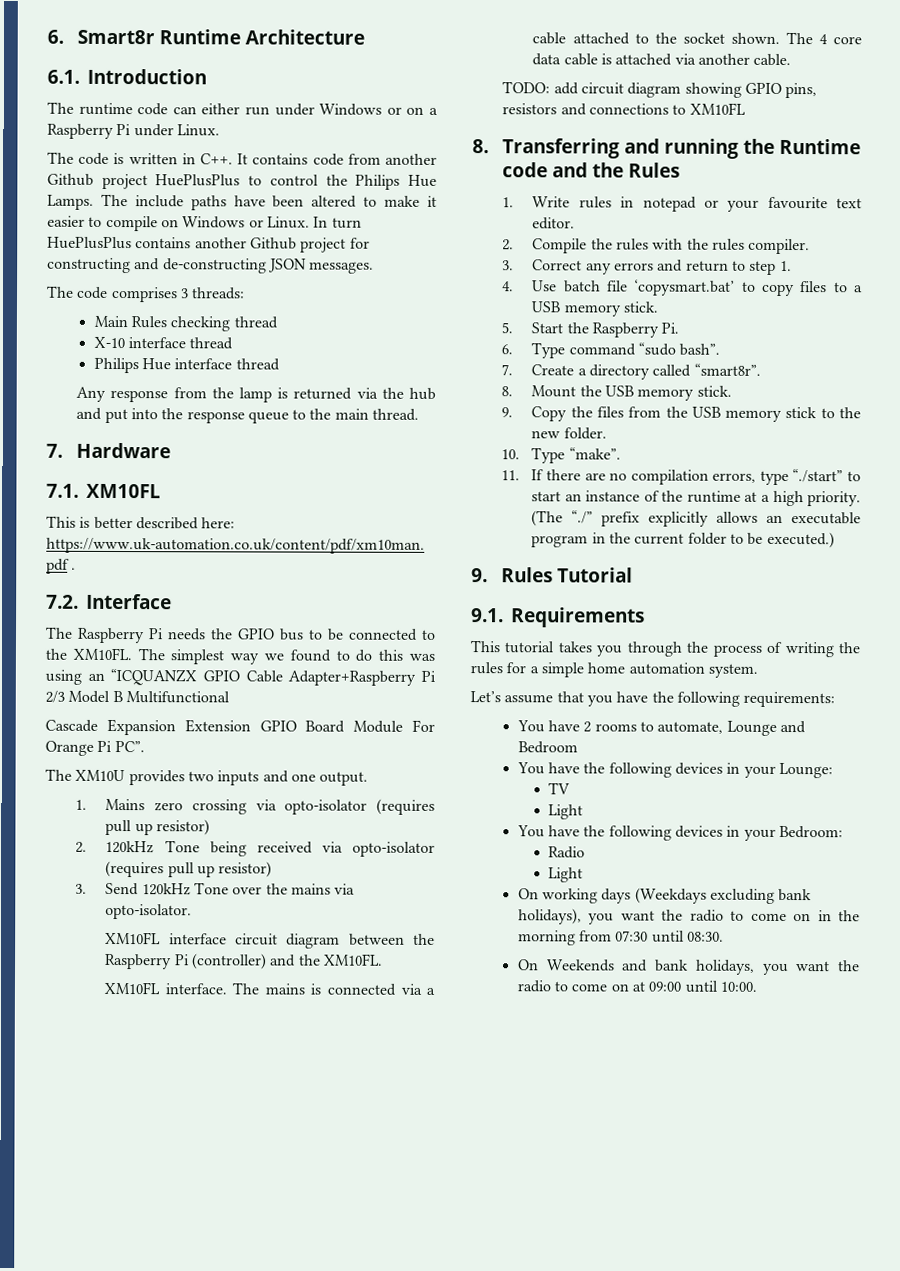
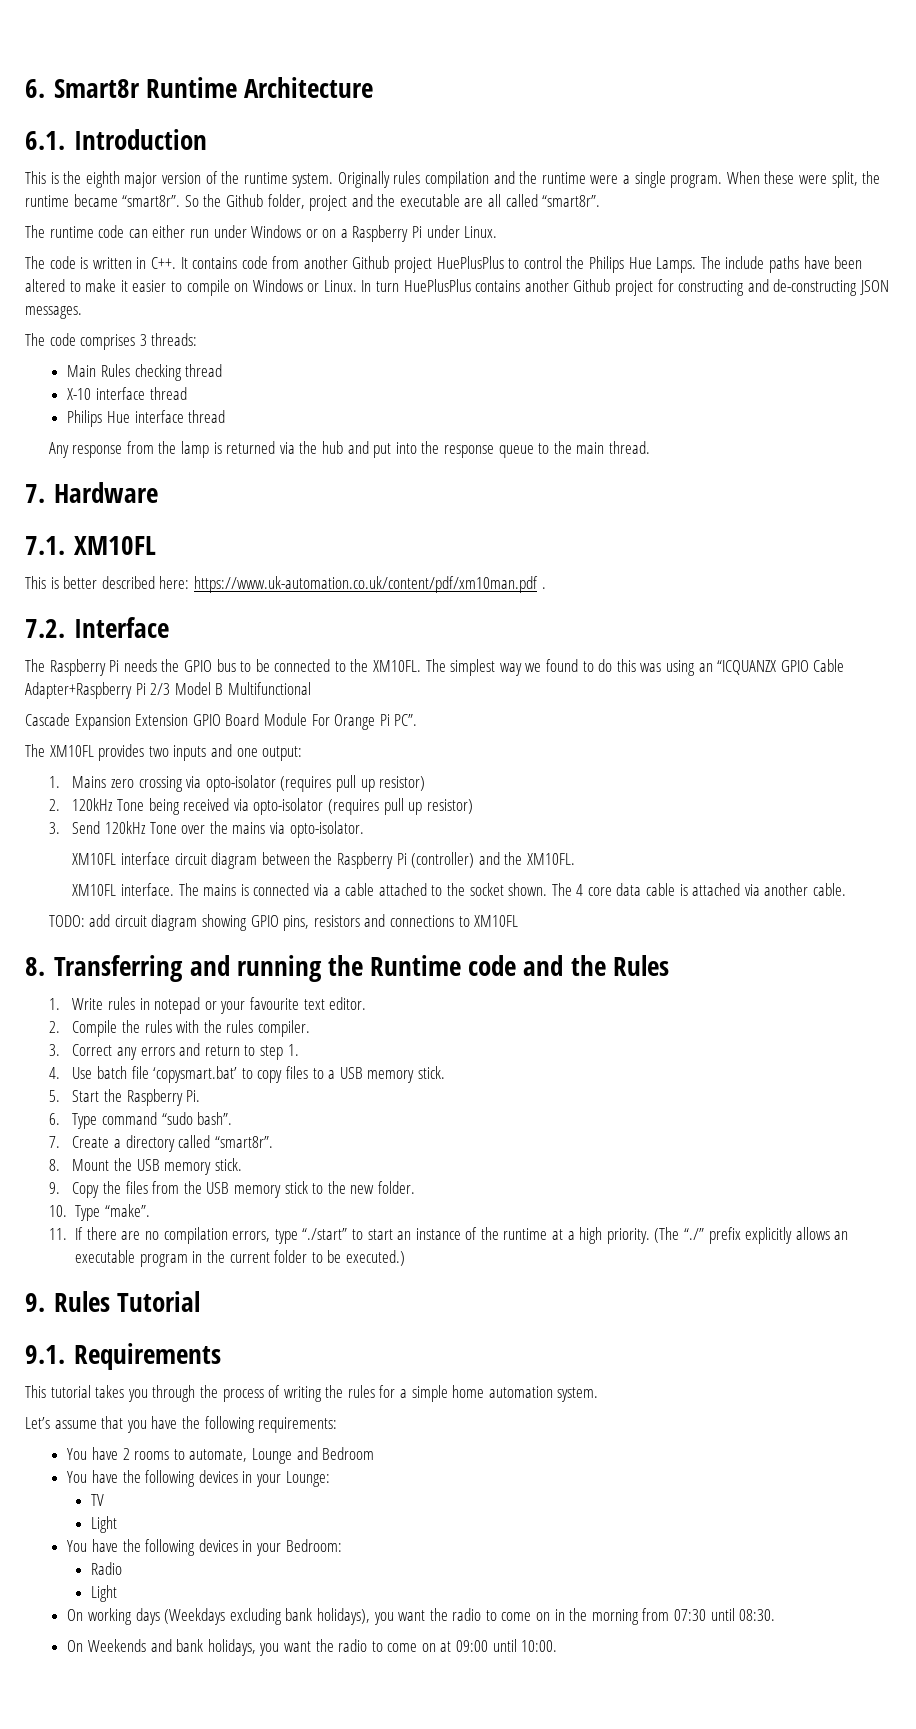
(207, 76) none -> [25,171,881,188] [25,194,601,211] // This is the eighth major version of the runtime system. Originally rules compilation and the runtime were a single program. When these were split, the runtime became “smart8r”. So the Github folder, project and the executable are all called “smart8r”.
[75,769,126,782] XM10U -> [49,745,94,757] XM10FL
[319,771,369,786] output. -> [262,746,303,761] output:

